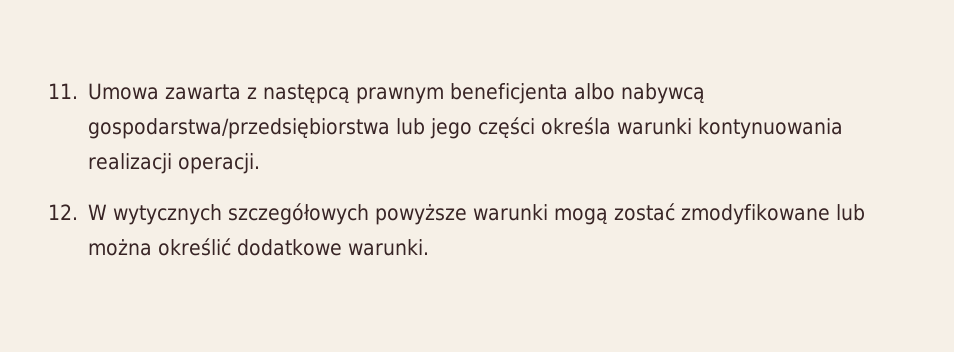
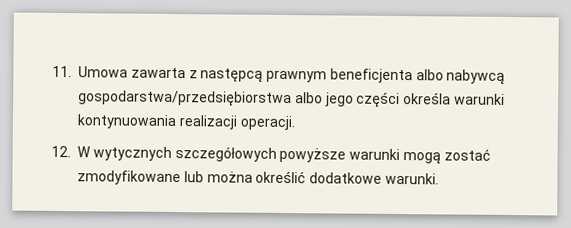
[396,118,426,135] lub -> [294,92,323,104] albo

